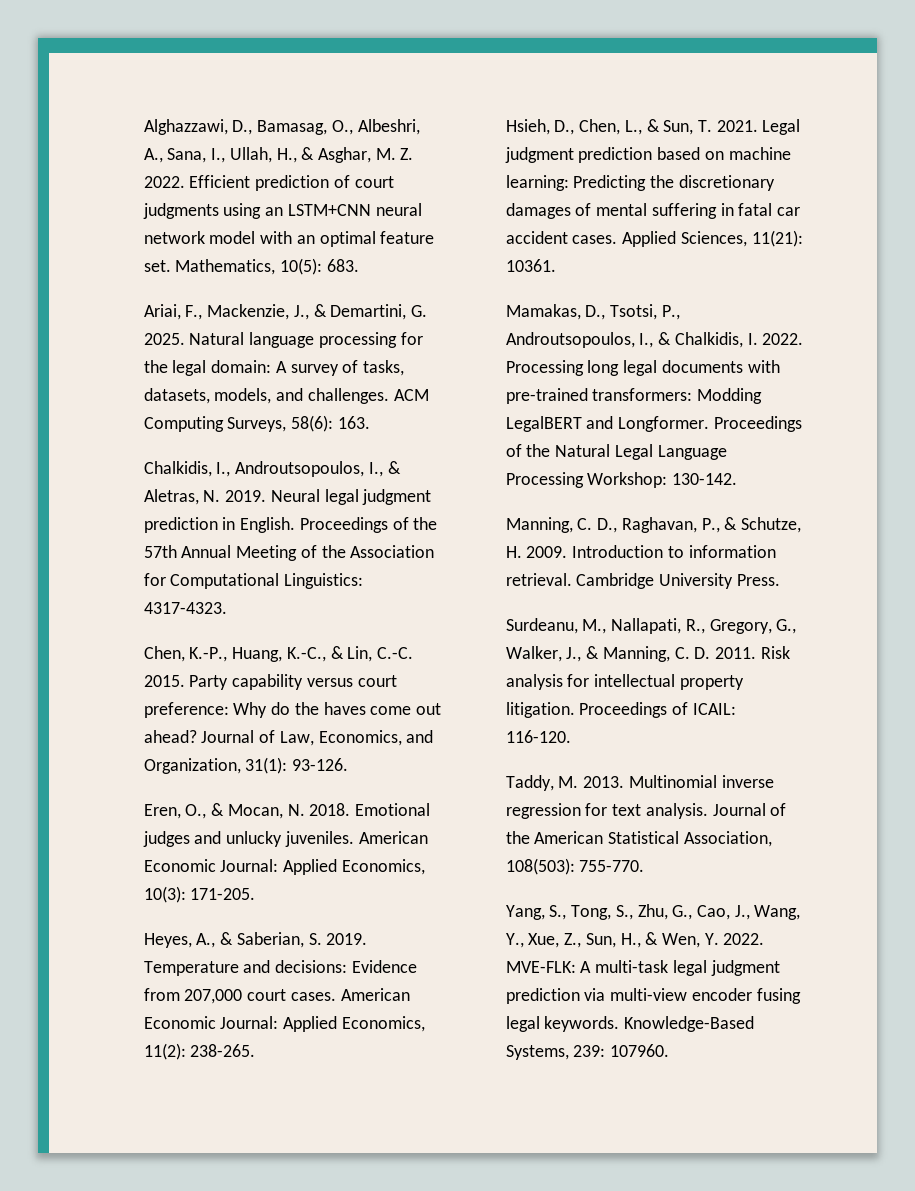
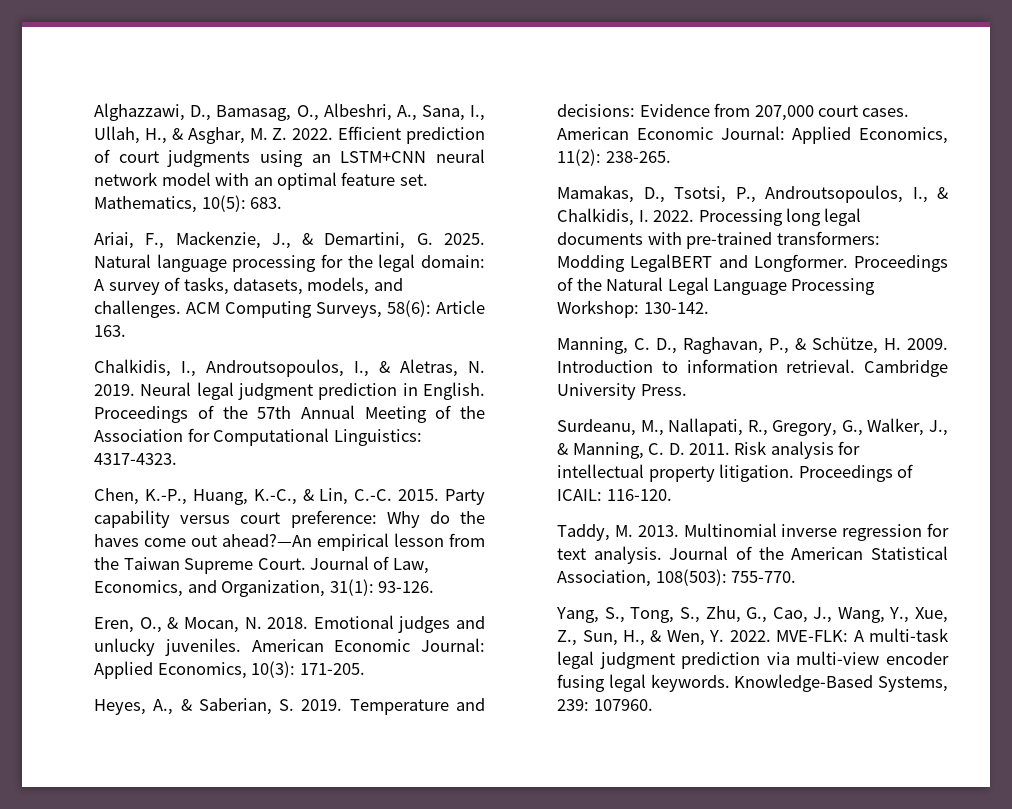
(334, 423) none -> [436,300,485,314] Article
[143,730,197,743] ahead? -> [222,533,485,551] [94,557,306,574] ahead?—An empirical lesson from the Taiwan Supreme Court.
[505,119,801,135] [504,147,791,163] [505,175,775,191] [505,203,800,219] [505,230,803,247] [505,259,556,272] // Hsieh, D., Chen, L., & Sun, T. 2021. Legal judgment prediction based on machine learning: Predicting the discretionary damages of mental suffering in fatal car accident cases. Applied Sciences, 11(21): 10361. -> (671, 157) none
[740,517,801,533] Schutze, -> [812,337,879,354] Schütze,

